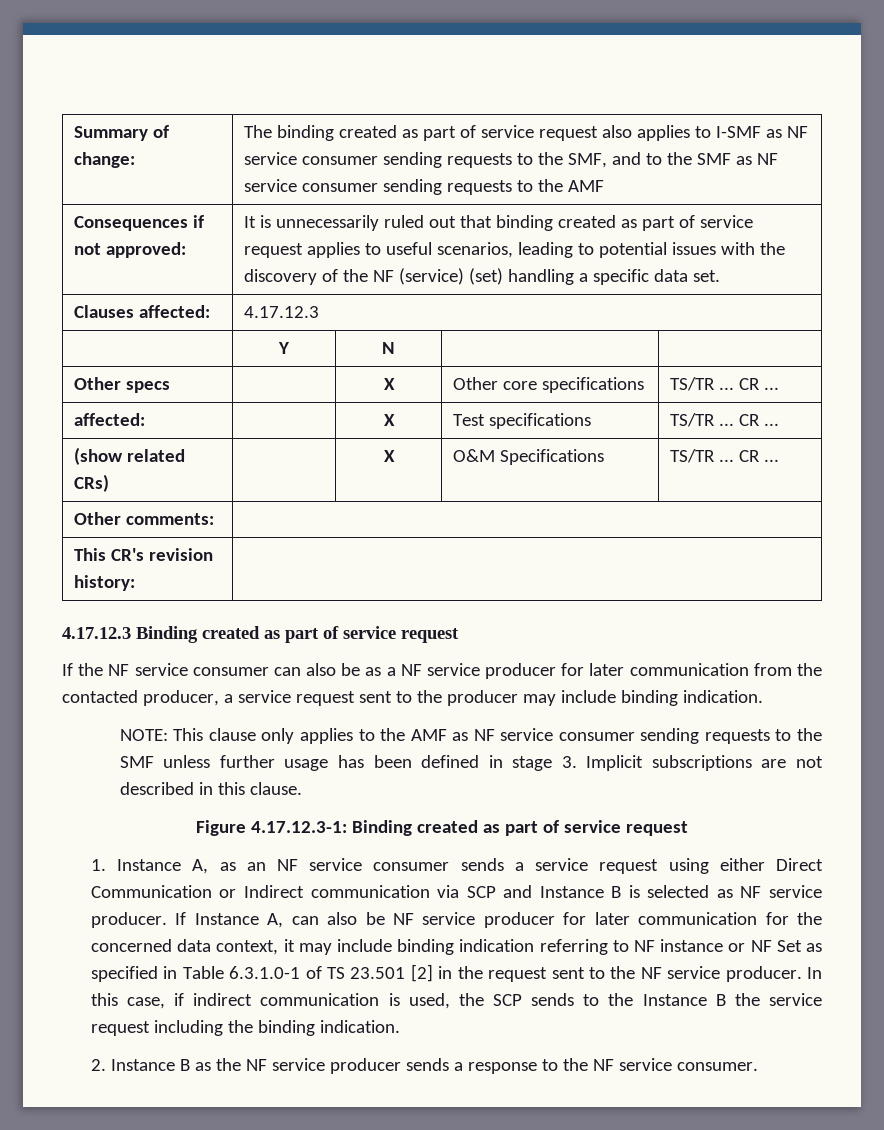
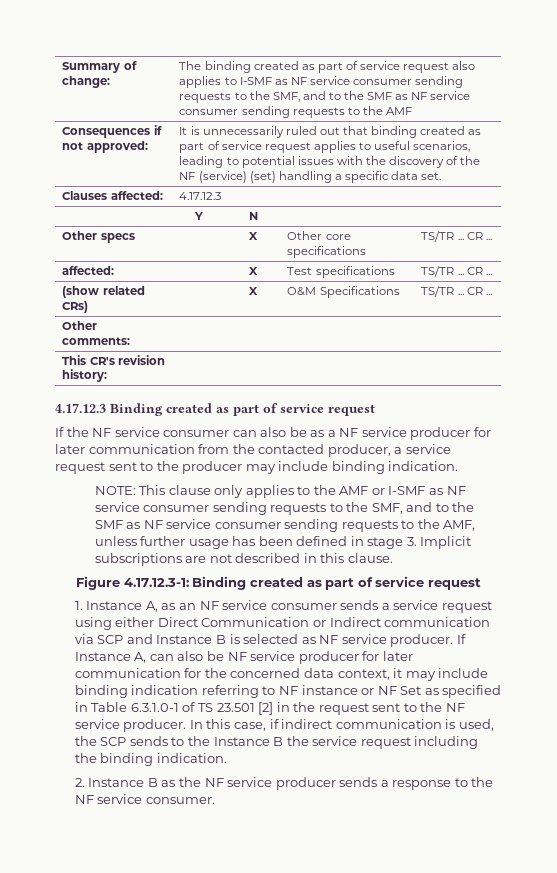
[452,728,823,744] [119,756,154,768] as NF service consumer sending requests to the SMF -> [371,486,466,495] [94,502,475,515] [94,519,476,532] or I-SMF as NF service consumer sending requests to the SMF, and to the SMF as NF service consumer sending requests to the AMF,

